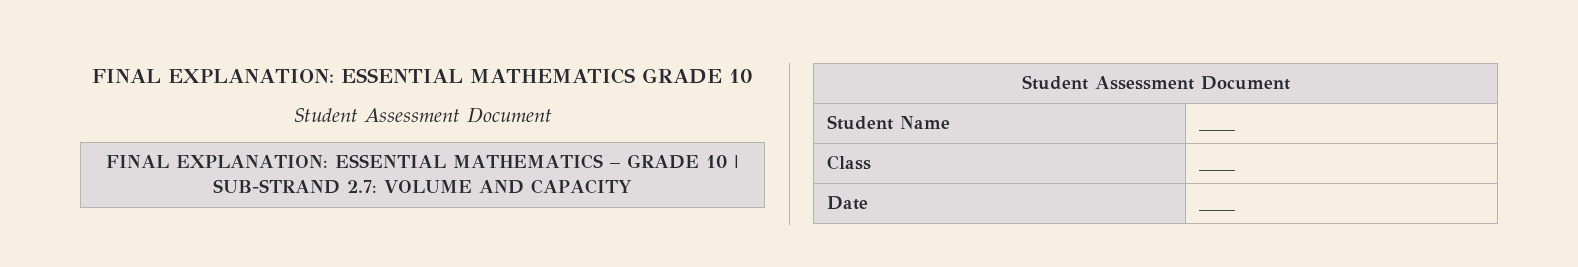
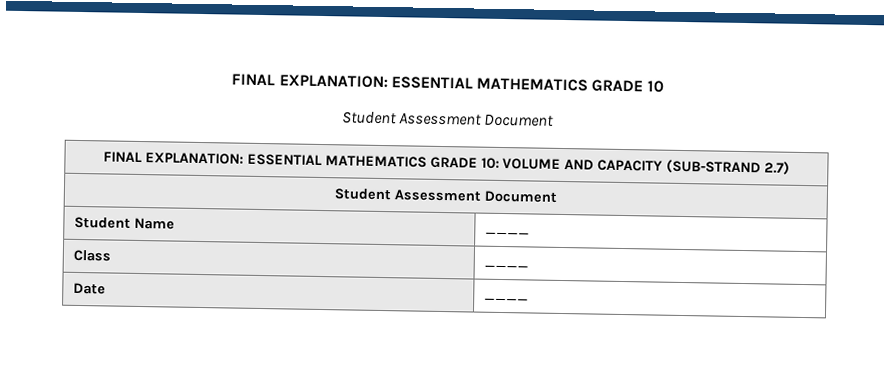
[609,154,739,169] [213,179,378,194] – GRADE 10 | SUB-STRAND 2.7: -> [429,156,500,169] GRADE 10:
(633, 186) none -> [666,159,791,175] (SUB-STRAND 2.7)

